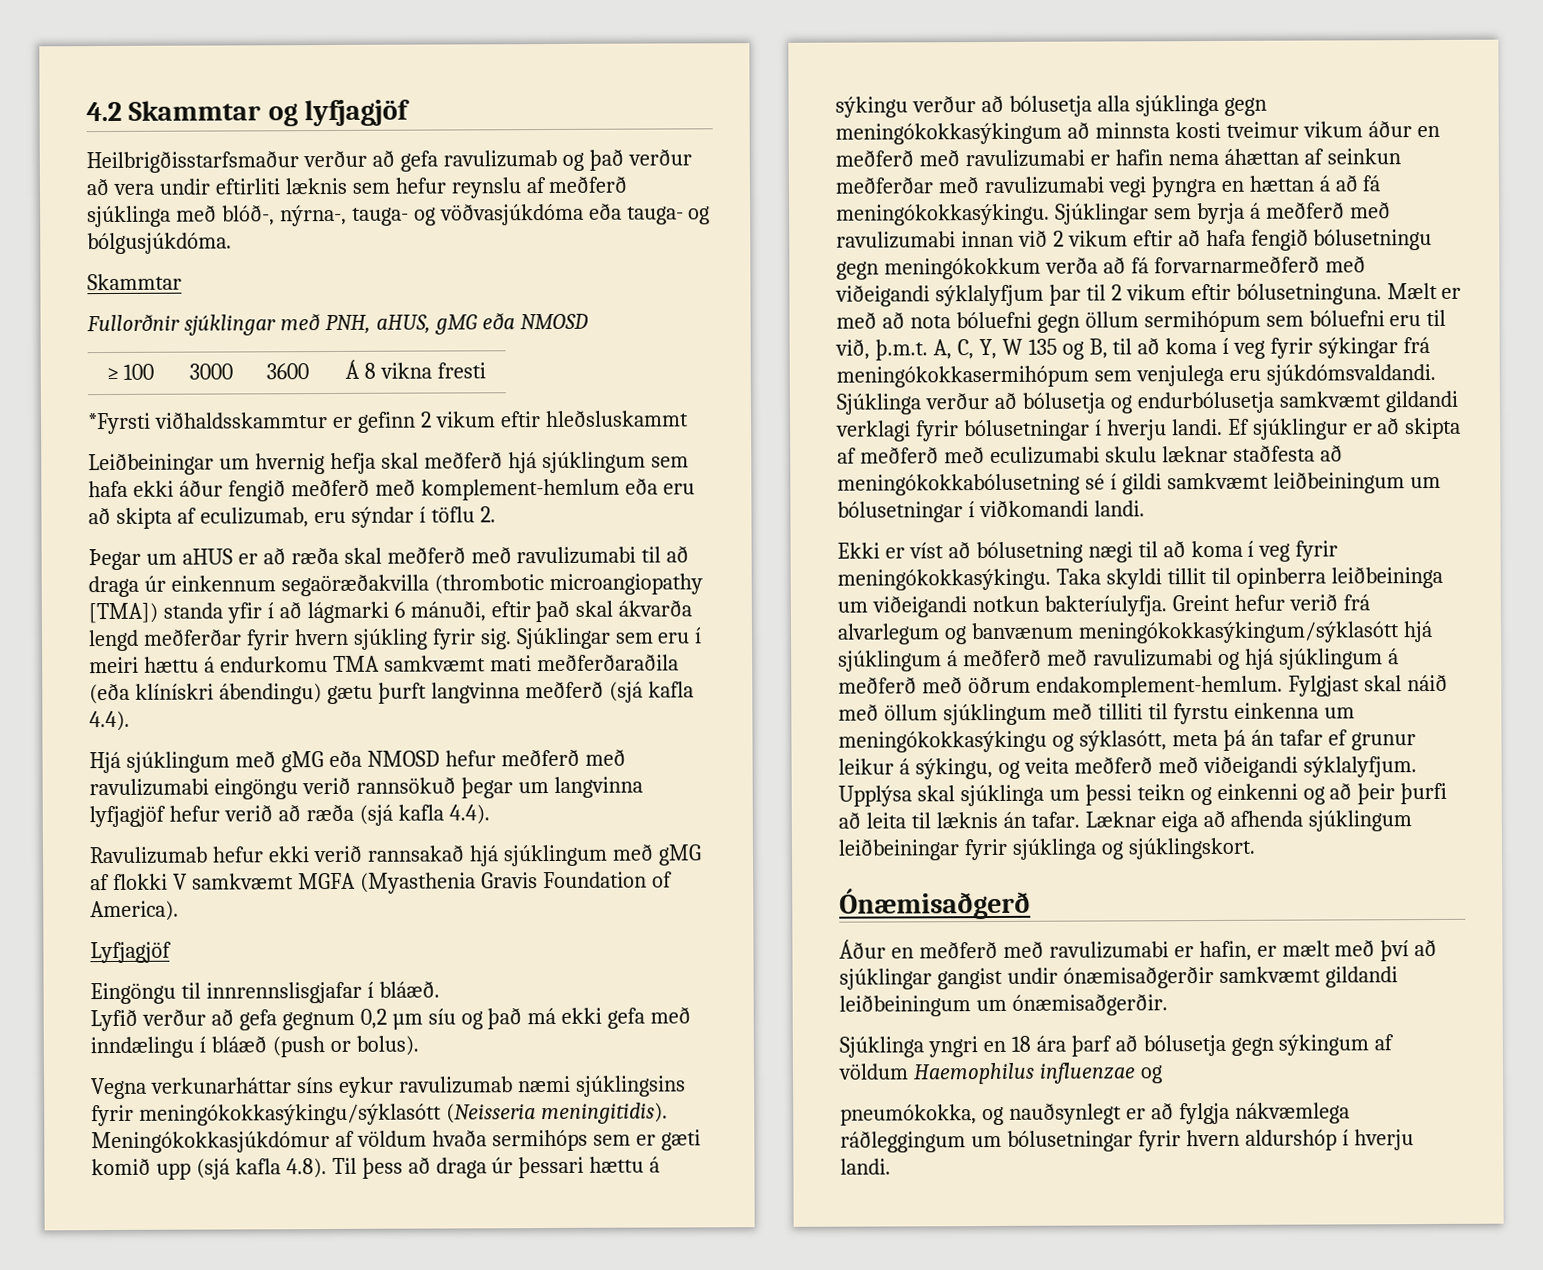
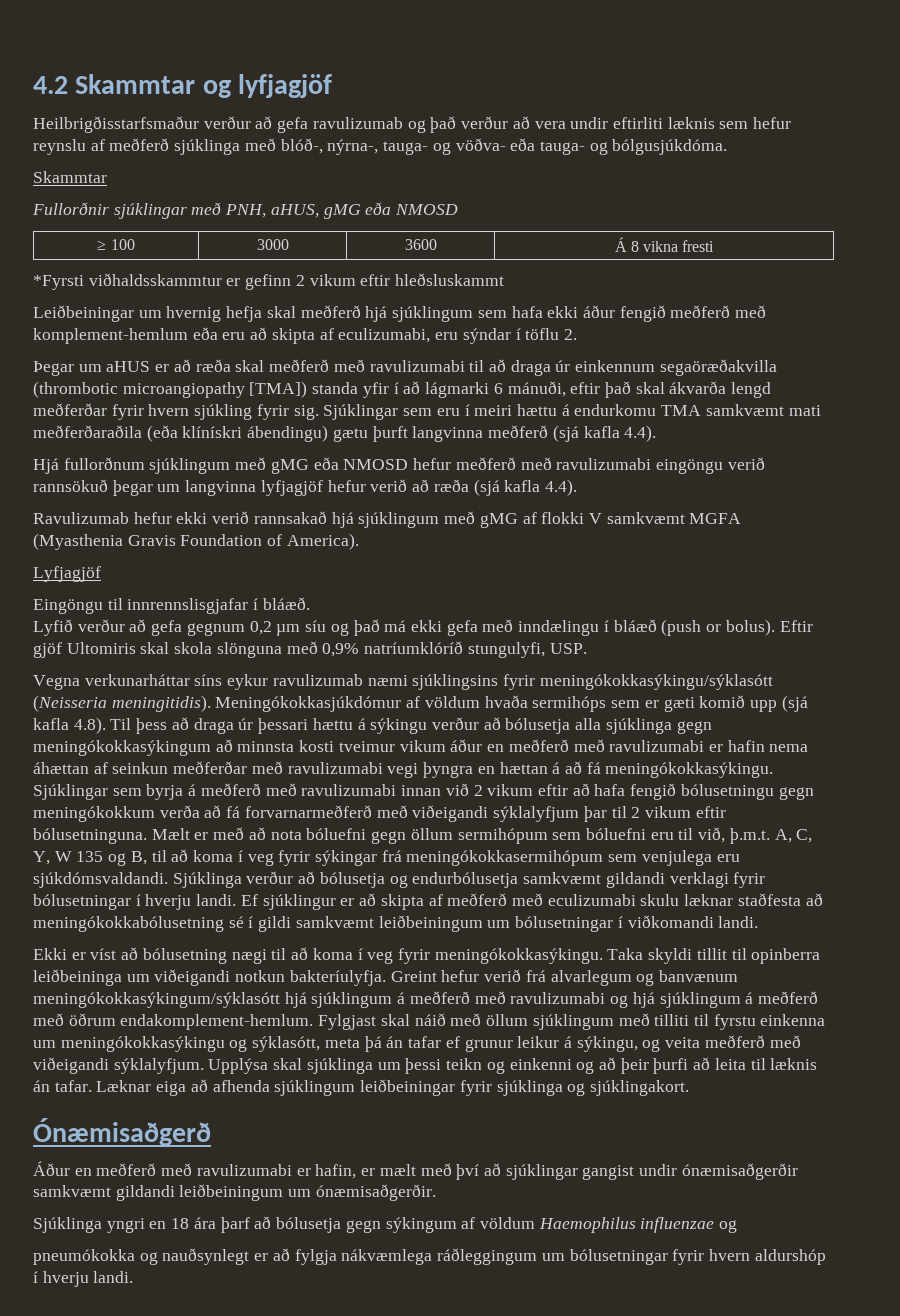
[439,202,584,226] vöðvasjúkdóma -> [455,138,506,151] vöðva-
[199,507,309,528] eculizumab, -> [338,328,431,343] eculizumabi,
(121, 762) none -> [63,457,145,470] fullorðnum
(419, 1045) none -> [779,620,813,632] [33,641,587,658] Eftir gjöf Ultomiris skal skola slönguna með 0,9% natríumklóríð stungulyfi, USP.
[1127,837,1256,860] sjúklingskort. -> [589,1080,689,1096] sjúklingakort.
[840,1104,977,1126] pneumókokka, -> [33,1249,135,1265] pneumókokka

